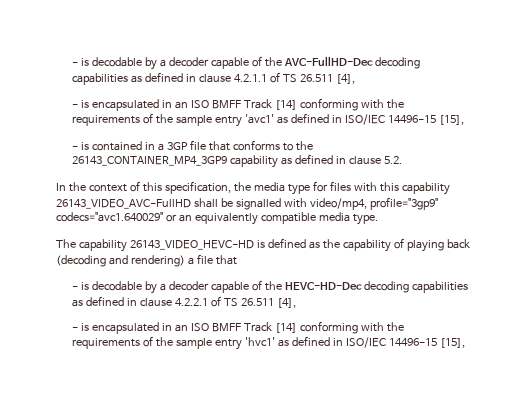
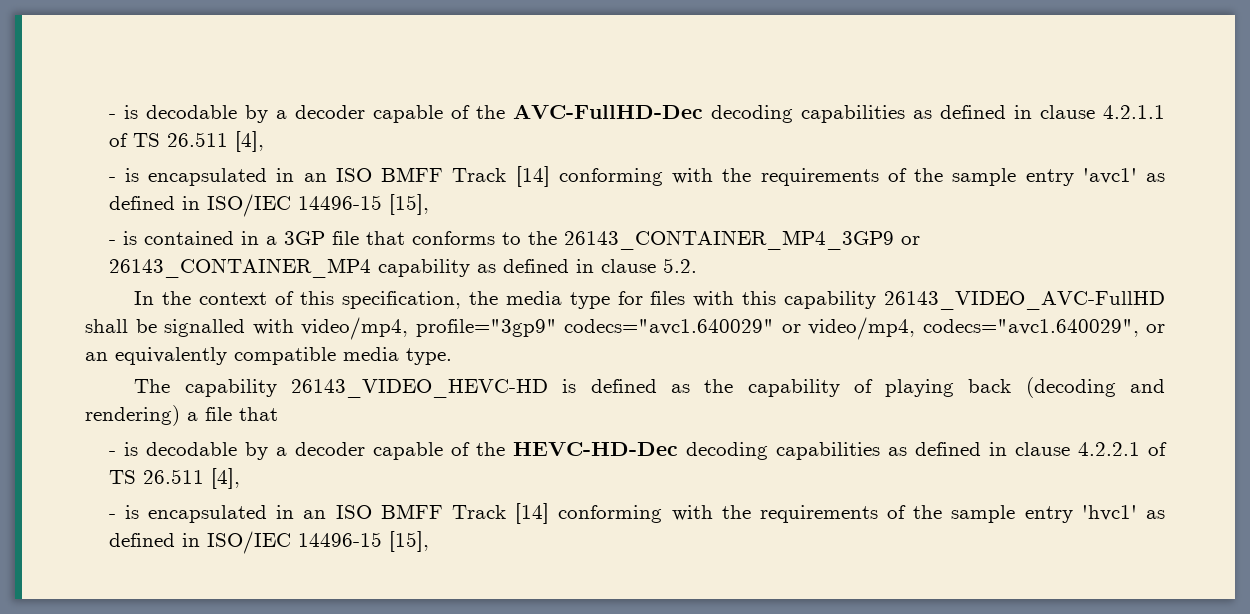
(228, 161) none -> [900,236,920,245] [108,258,371,278] or 26143_CONTAINER_MP4
(177, 218) none -> [808,317,1165,340] video/mp4, codecs="avc1.640029", or

